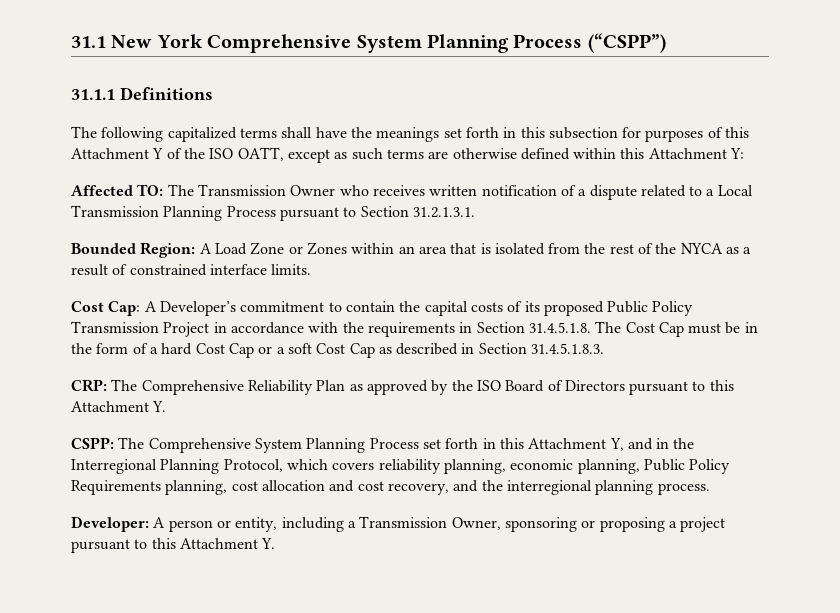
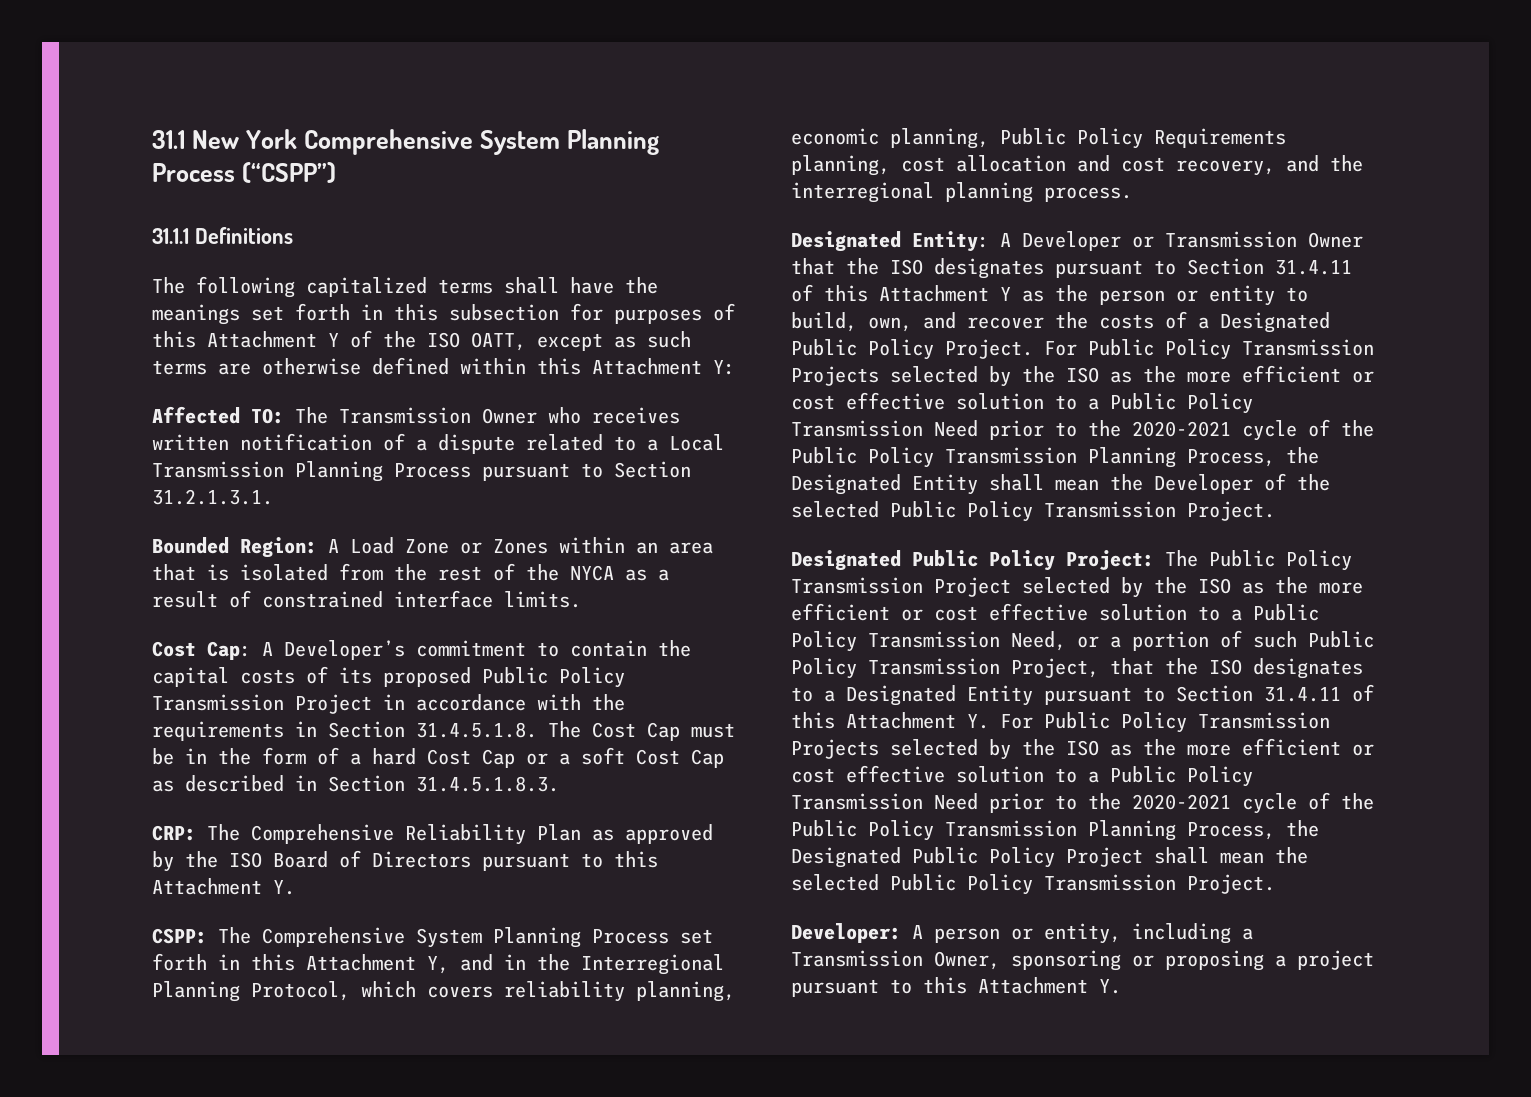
(710, 489) none -> [791,231,1363,252] [791,258,1352,279] [791,284,1308,306] [791,311,1330,333] [791,339,1374,360] [791,365,1374,387] [791,392,1253,414] [791,419,1374,441] [791,447,1319,468] [791,473,1330,495] [791,501,1275,522] [791,550,1352,571] [791,577,1363,598] [791,603,1319,621] [791,630,1374,652] [791,658,1363,679] [791,684,1374,706] [791,712,1330,733] [791,738,1374,760] [791,765,1253,787] [791,792,1374,814] [791,820,1319,841] [791,847,1308,868] [791,874,1275,895] // Designated Entity: A Developer or Transmission Owner that the ISO designates pursuant to Section 31.4.11 of this Attachment Y as the person or entity to build, own, and recover the costs of a Designated Public Policy Project. For Public Policy Transmission Projects selected by the ISO as the more efficient or cost effective solution to a Public Policy Transmission Need prior to the 2020-2021 cycle of the Public Policy Transmission Planning Process, the Designated Entity shall mean the Developer of the selected Public Policy Transmission Project. // Designated Public Policy Project: The Public Policy Transmission Project selected by the ISO as the more efficient or cost effective solution to a Public Policy Transmission Need, or a portion of such Public Policy Transmission Project, that the ISO designates to a Designated Entity pursuant to Section 31.4.11 of this Attachment Y. For Public Policy Transmission Projects selected by the ISO as the more efficient or cost effective solution to a Public Policy Transmission Need prior to the 2020-2021 cycle of the Public Policy Transmission Planning Process, the Designated Public Policy Project shall mean the selected Public Policy Transmission Project.

